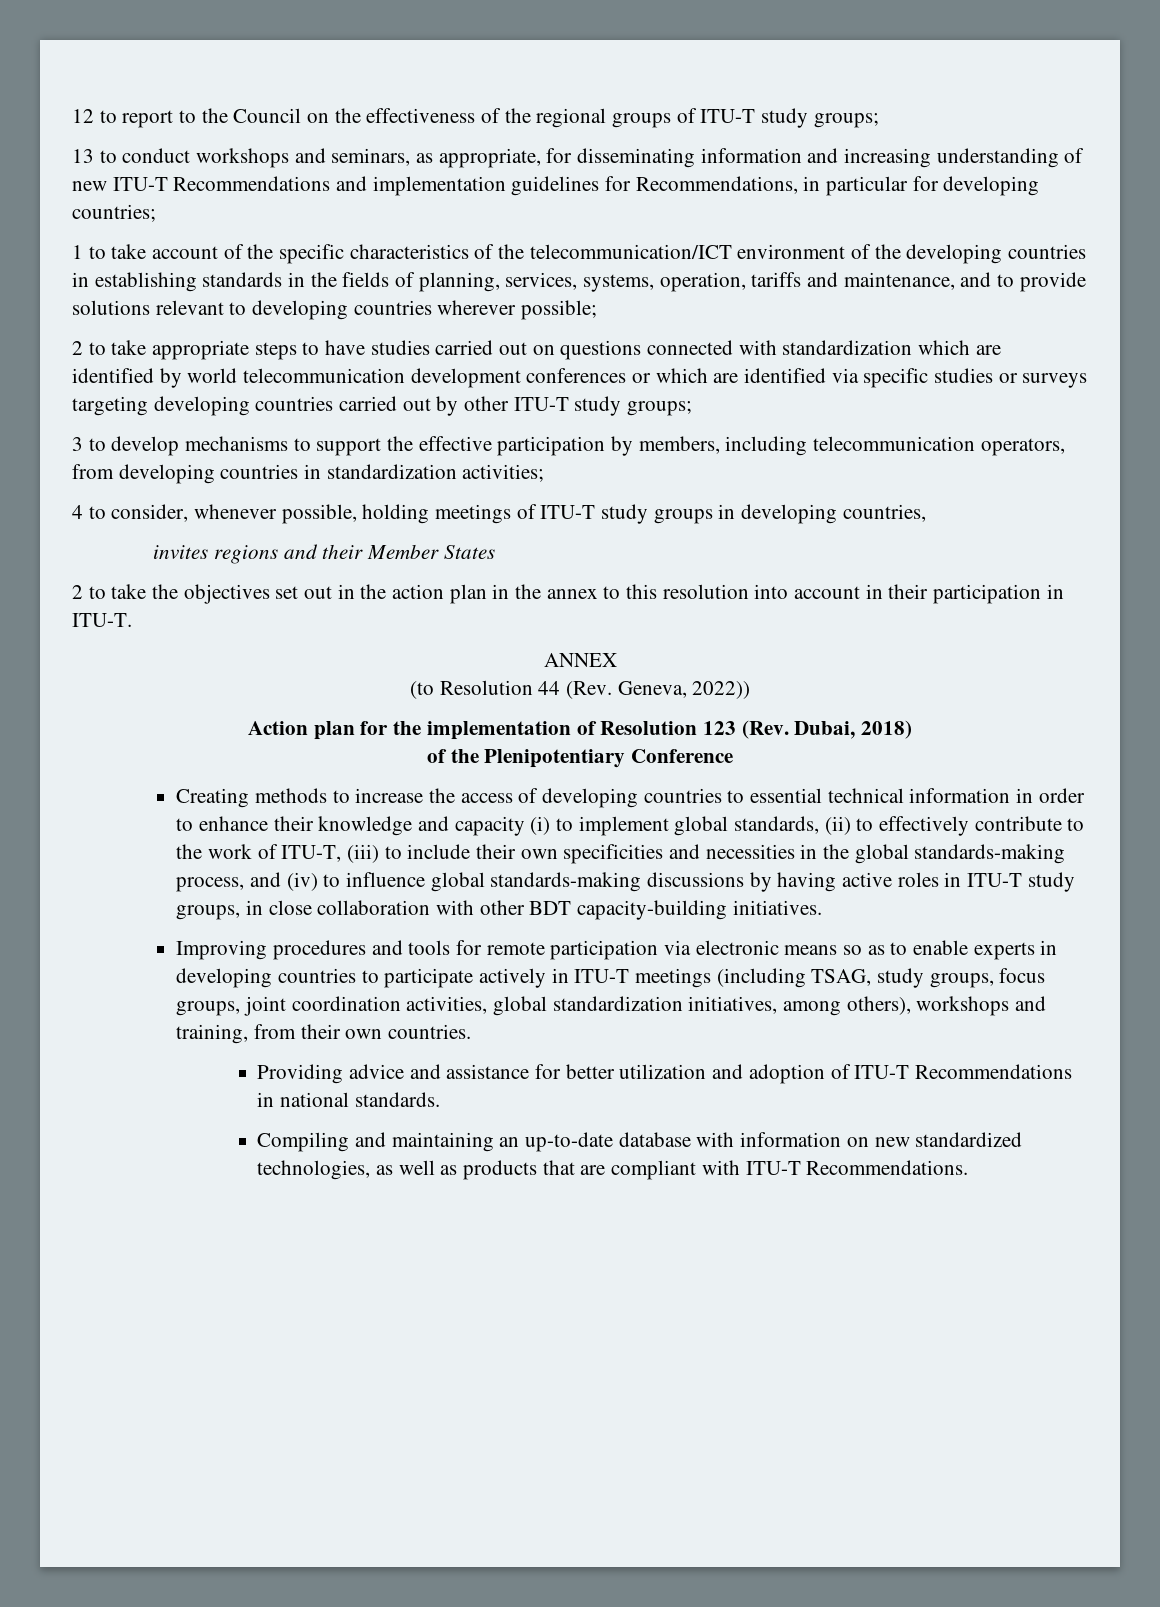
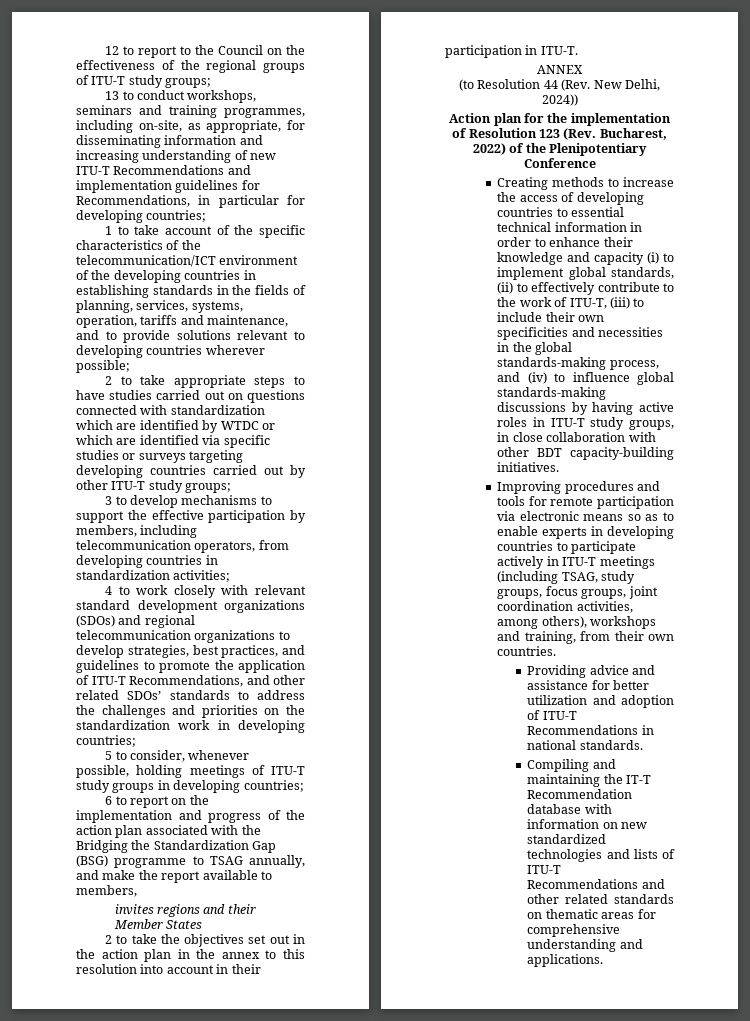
[196,148,411,168] workshops and seminars, -> [187,90,257,103] [76,105,305,118] [76,120,182,133] workshops, seminars and training programmes, including on-site,
[187,368,627,388] world telecommunication development conferences -> [220,421,259,430] WTDC
(106, 512) none -> [136,585,306,598] [76,600,305,613] [76,615,195,628] [76,630,290,643] [76,645,305,658] [76,660,305,673] [76,675,305,687] [76,690,305,700] [76,705,305,718] [76,720,305,733] [76,735,136,747] [105,751,127,760] work closely with relevant standard development organizations (SDOs) and regional telecommunication organizations to develop strategies, best practices, and guidelines to promote the application of ITU-T Recommendations, and other related SDOs’ standards to address the challenges and priorities on the standardization work in developing countries; // 5 to
[842,504,926,522] countries, -> [243,780,304,792] [105,795,209,808] [76,810,305,823] [76,825,261,838] [76,840,277,853] [76,855,305,868] [76,870,272,883] [76,885,137,897] countries; // 6 to report on the implementation and progress of the action plan associated with the Bridging the Standardization Gap (BSG) programme to TSAG annually, and make the report available to members,
[617,681,751,699] Geneva, 2022)) -> [593,79,660,91] [541,94,578,106] New Delhi, 2024))
[794,720,912,739] Dubai, 2018) // -> [599,128,667,140] [472,143,506,155] Bucharest, 2022)
[492,996,778,1016] global standardization initiatives, -> (633, 607) none
[499,1132,614,1152] an up-to-date -> [603,774,652,784] [527,789,633,799] the IT-T Recommendation
[257,1160,969,1180] technologies, as well as products that are compliant with ITU-T Recommendations. -> [527,849,675,862] [527,865,562,874] [527,879,665,889] [527,894,674,904] [527,909,656,919] [527,924,621,937] [527,939,643,952] [527,954,604,967] technologies and lists of ITU-T Recommendations and other related standards on thematic areas for comprehensive understanding and applications.

